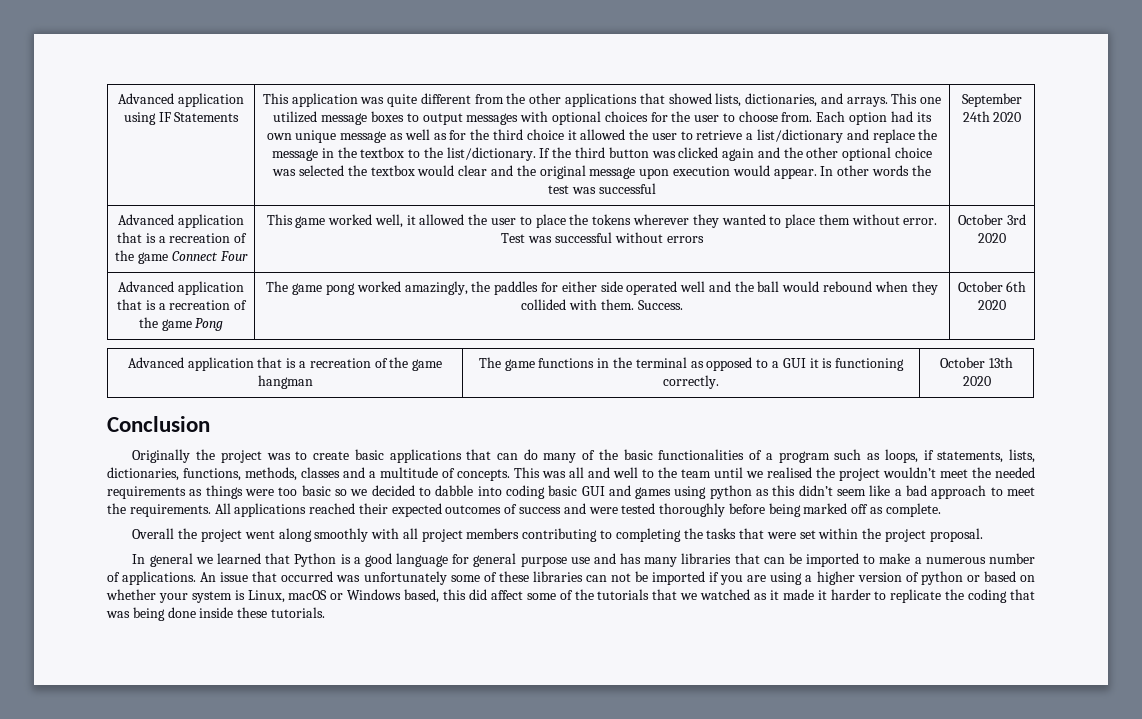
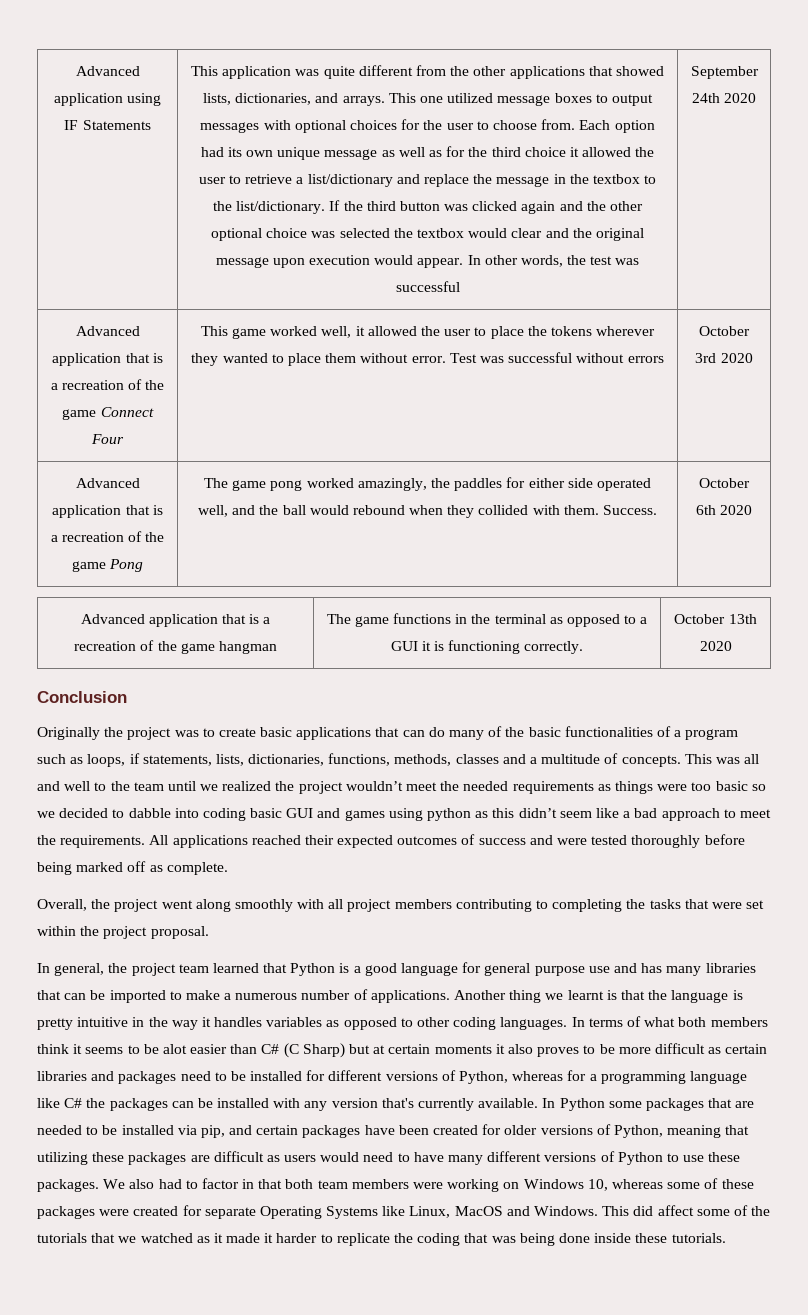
[871,165,909,176] words -> [520,255,563,267] words,
[680,281,706,292] well -> [197,505,228,517] well,
[767,467,812,478] realised -> [222,781,272,791] realized
[132,528,175,539] Overall -> [37,899,87,911] Overall,
[149,553,213,567] general we -> [54,963,209,976] general, the project team
[200,571,1035,585] [106,589,467,603] An issue that occurred was unfortunately some of these libraries can not be imported if you are using a higher version of python or based on whether your system is Linux, macOS or Windows based, this -> [454,990,743,1003] [37,1016,768,1030] [37,1043,768,1058] [37,1070,747,1084] [37,1098,755,1111] [37,1124,750,1138] [37,1151,741,1165] [37,1178,754,1192] [37,1205,630,1219] Another thing we learnt is that the language is pretty intuitive in the way it handles variables as opposed to other coding languages. In terms of what both members think it seems to be alot easier than C# (C Sharp) but at certain moments it also proves to be more difficult as certain libraries and packages need to be installed for different versions of Python, whereas for a programming language like C# the packages can be installed with any version that's currently available. In Python some packages that are needed to be installed via pip, and certain packages have been created for older versions of Python, meaning that utilizing these packages are difficult as users would need to have many different versions of Python to use these packages. We also had to factor in that both team members were working on Windows 10, whereas some of these packages were created for separate Operating Systems like Linux, MacOS and Windows. This

